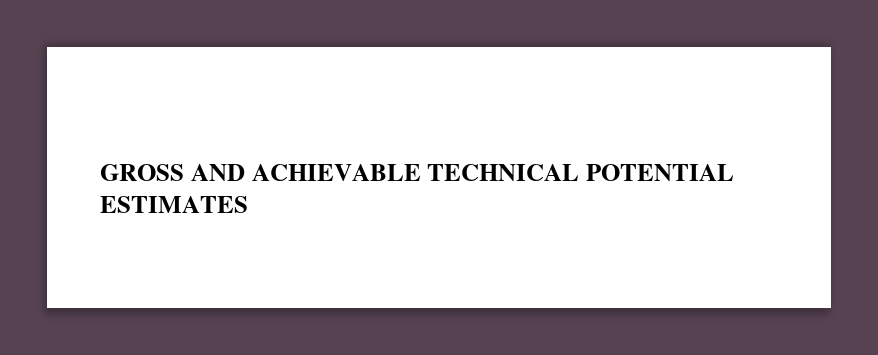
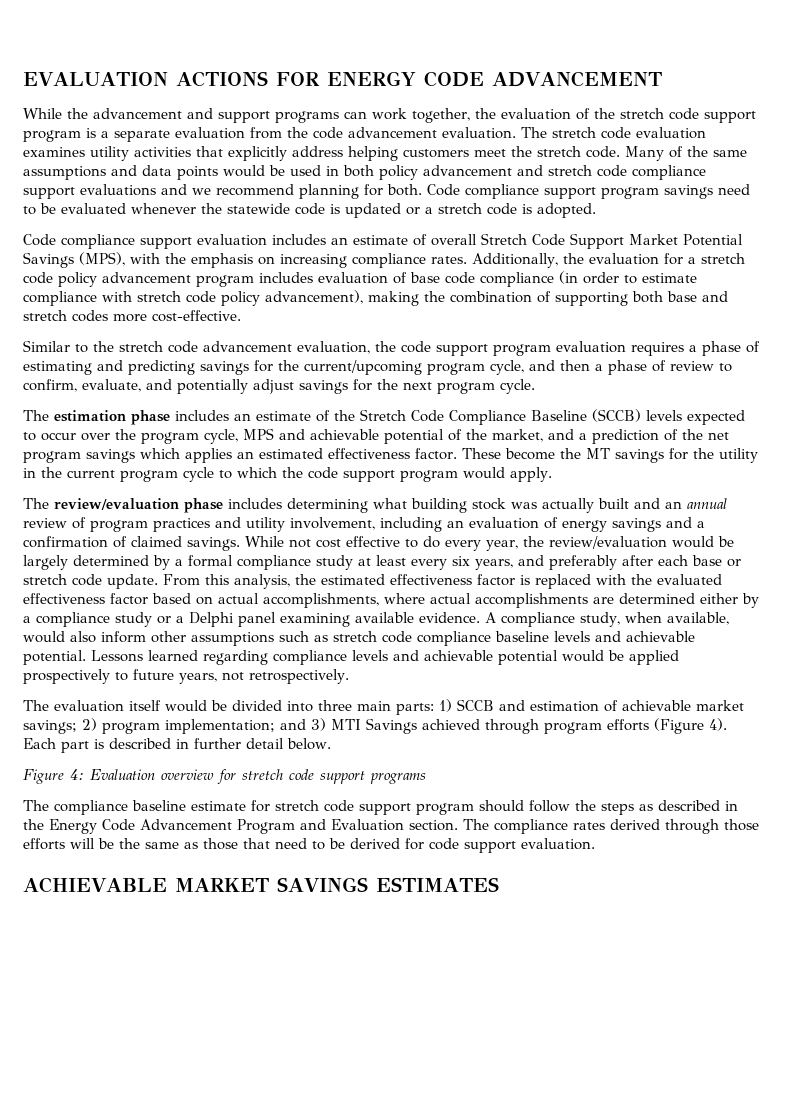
[100,164,734,181] GROSS AND ACHIEVABLE TECHNICAL POTENTIAL -> [23,71,662,87] [23,108,756,123] [23,127,706,142] [23,146,747,161] [23,165,706,180] [23,184,750,199] [23,203,596,218] [23,233,743,249] [23,252,745,268] [23,271,697,287] [23,290,728,306] [23,310,241,322] [23,340,760,356] [23,360,732,375] [23,379,535,394] [23,409,745,425] [23,428,729,444] [23,448,758,463] [23,467,552,482] [23,498,727,513] [23,517,705,532] [23,536,734,551] [23,555,741,570] [23,574,722,589] [23,593,759,608] [23,612,729,627] [23,631,695,646] [23,650,679,665] [23,669,349,684] [23,699,744,715] [23,718,727,734] [23,738,331,753] [23,769,426,784] [23,800,738,815] [23,819,759,834] [23,838,595,853] [23,877,368,893] EVALUATION ACTIONS FOR ENERGY CODE ADVANCEMENT // While the advancement and support programs can work together, the evaluation of the stretch code support program is a separate evaluation from the code advancement evaluation. The stretch code evaluation examines utility activities that explicitly address helping customers meet the stretch code. Many of the same assumptions and data points would be used in both policy advancement and stretch code compliance support evaluations and we recommend planning for both. Code compliance support program savings need to be evaluated whenever the statewide code is updated or a stretch code is adopted. // Code compliance support evaluation includes an estimate of overall Stretch Code Support Market Potential Savings (MPS), with the emphasis on increasing compliance rates. Additionally, the evaluation for a stretch code policy advancement program includes evaluation of base code compliance (in order to estimate compliance with stretch code policy advancement), making the combination of supporting both base and stretch codes more cost-effective. // Similar to the stretch code advancement evaluation, the code support program evaluation requires a phase of estimating and predicting savings for the current/upcoming program cycle, and then a phase of review to confirm, evaluate, and potentially adjust savings for the next program cycle. // The estimation phase includes an estimate of the Stretch Code Compliance Baseline (SCCB) levels expected to occur over the program cycle, MPS and achievable potential of the market, and a prediction of the net program savings which applies an estimated effectiveness factor. These become the MT savings for the utility in the current program cycle to which the code support program would apply. // The review/evaluation phase includes determining what building stock was actually built and an annual review of program practices and utility involvement, including an evaluation of energy savings and a confirmation of claimed savings. While not cost effective to do every year, the review/evaluation would be largely determined by a formal compliance study at least every six years, and preferably after each base or stretch code update. From this analysis, the estimated effectiveness factor is replaced with the evaluated effectiveness factor based on actual accomplishments, where actual accomplishments are determined either by a compliance study or a Delphi panel examining available evidence. A compliance study, when available, would also inform other assumptions such as stretch code compliance baseline levels and achievable potential. Lessons learned regarding compliance levels and achievable potential would be applied prospectively to future years, not retrospectively. // The evaluation itself would be divided into three main parts: 1) SCCB and estimation of achievable market savings; 2) program implementation; and 3) MTI Savings achieved through program efforts (Figure 4). Each part is described in further detail below. // Figure 4: Evaluation overview for stretch code support programs // The compliance baseline estimate for stretch code support program should follow the steps as described in the Energy Code Advancement Program and Evaluation section. The compliance rates derived through those efforts will be the same as those that need to be derived for code support evaluation. // ACHIEVABLE MARKET SAVINGS

